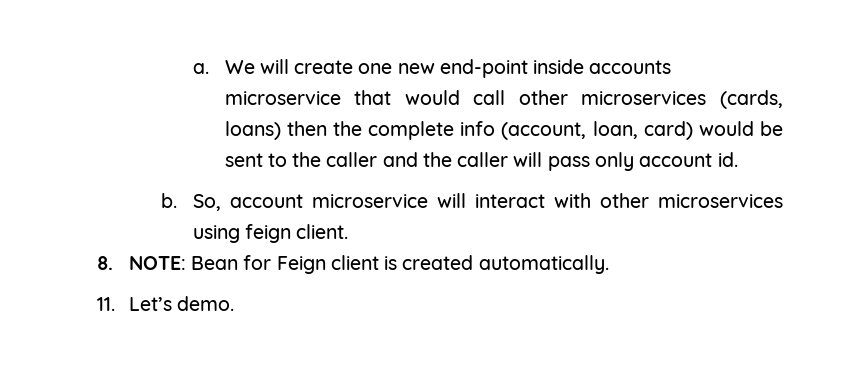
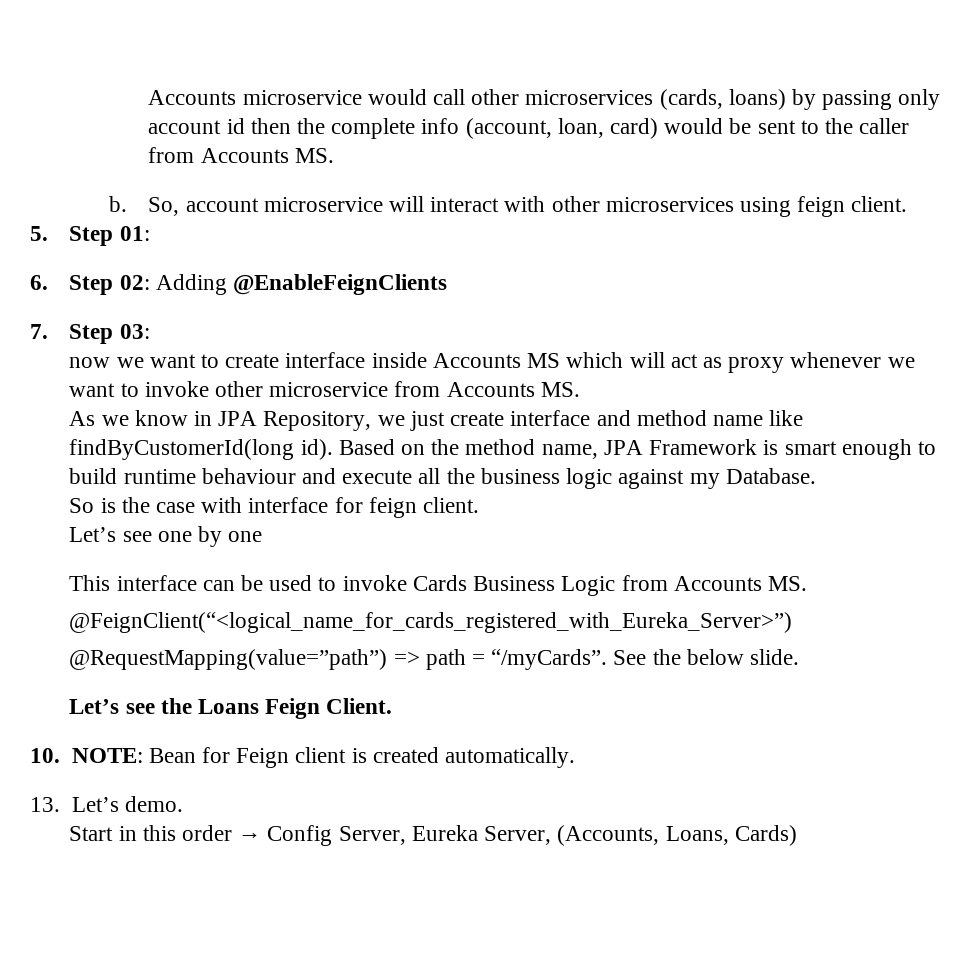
[192,59,672,78] [224,90,392,105] a. We will create one new end-point inside accounts microservice that -> [148,90,362,105] Accounts microservice
(281, 130) none -> [791,89,941,110] [148,118,245,134] by passing only account id
[382,152,738,171] and the caller will pass only account id. -> [148,147,334,163] from Accounts MS.
[97,256,113,270] 8. -> [30,226,150,246] [30,274,448,295] [30,324,150,344] [69,352,915,373] [69,381,580,397] [69,410,804,431] [69,439,936,460] [69,468,816,489] [69,497,480,518] [69,526,263,547] [69,575,807,596] [69,612,793,633] [69,649,800,670] [69,698,393,719] [30,748,60,763] 5. Step 01: // 6. Step 02: Adding @EnableFeignClients // 7. Step 03: // now we want to create interface inside Accounts MS which will act as proxy whenever we want to invoke other microservice from Accounts MS. // As we know in JPA Repository, we just create interface and method name like findByCustomerId(long id). Based on the method name, JPA Framework is smart enough to build runtime behaviour and execute all the business logic against my Database. // So is the case with interface for feign client. // Let’s see one by one // This interface can be used to invoke Cards Business Logic from Accounts MS. // @FeignClient(“<logical_name_for_cards_registered_with_Eureka_Server>”) // @RequestMapping(value=”path”) => path = “/myCards”. See the below slide. // Let’s see the Loans Feign Client. // 10.
[97,297,115,311] 11. -> [30,797,60,812] 13.
(235, 303) none -> [69,825,797,846] // Start in this order → Config Server, Eureka Server, (Accounts, Loans, Cards)

